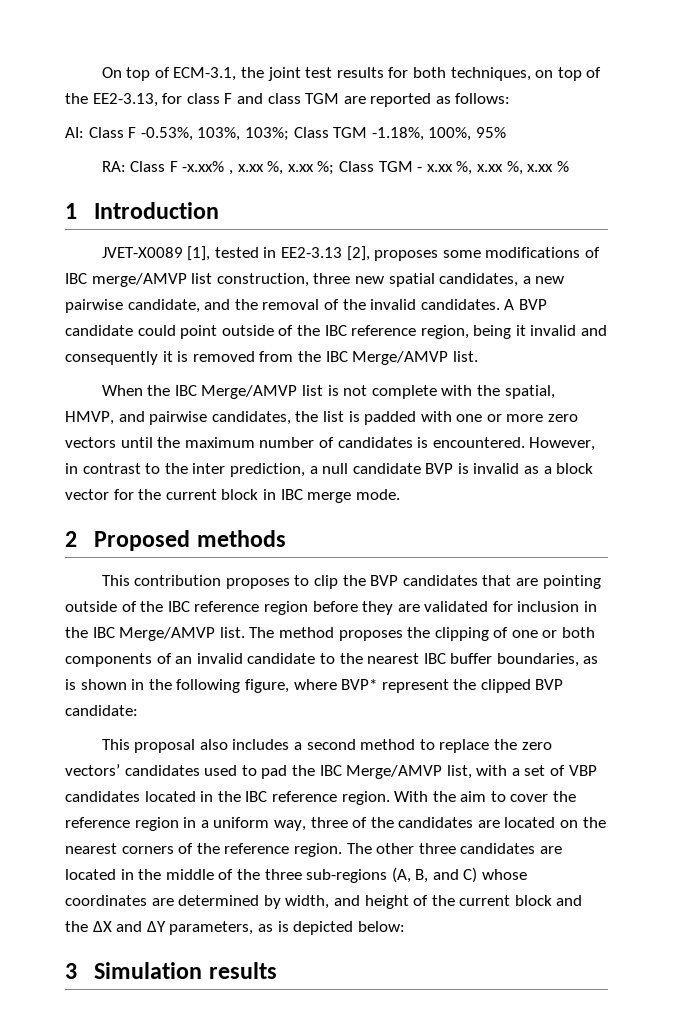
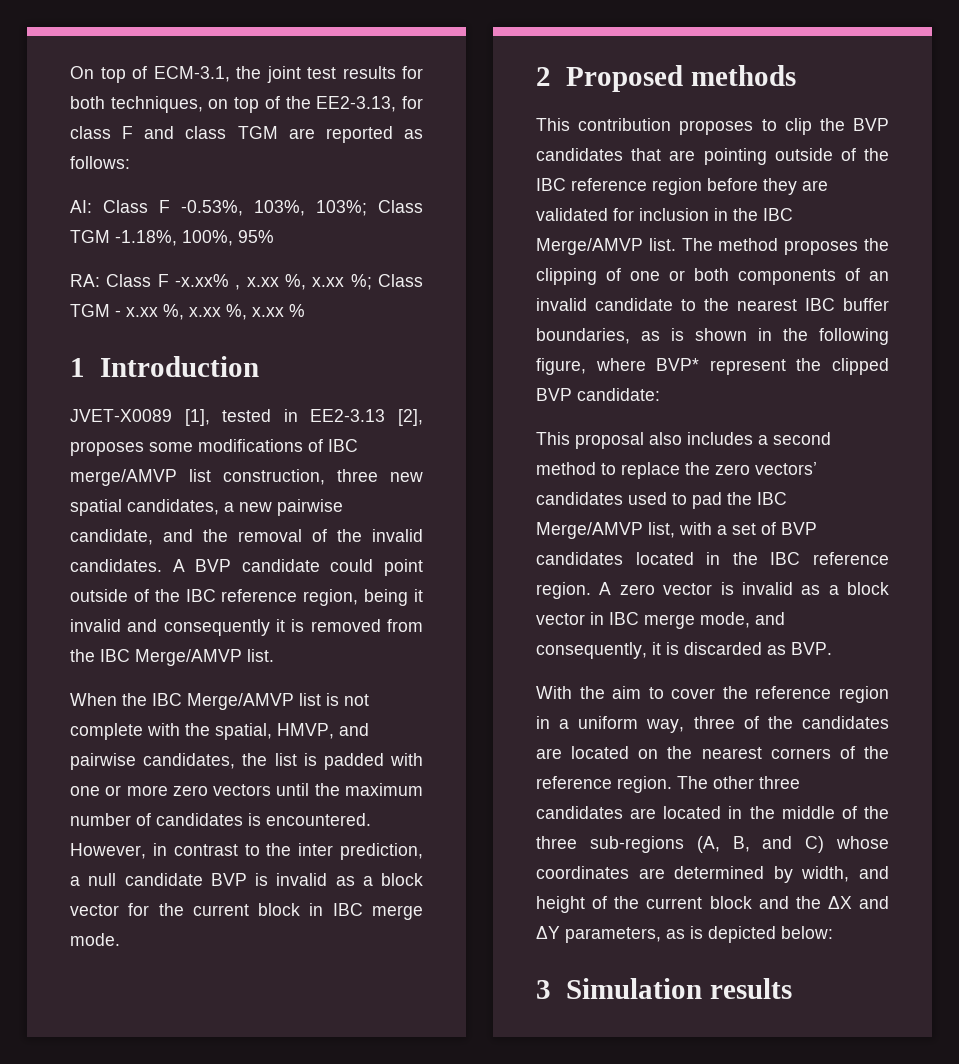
[568,765,597,776] VBP -> [781,522,817,535] BVP
(390, 798) none -> [599,582,889,595] [536,612,785,629] [536,642,832,659] A zero vector is invalid as a block vector in IBC merge mode, and consequently, it is discarded as BVP. //

